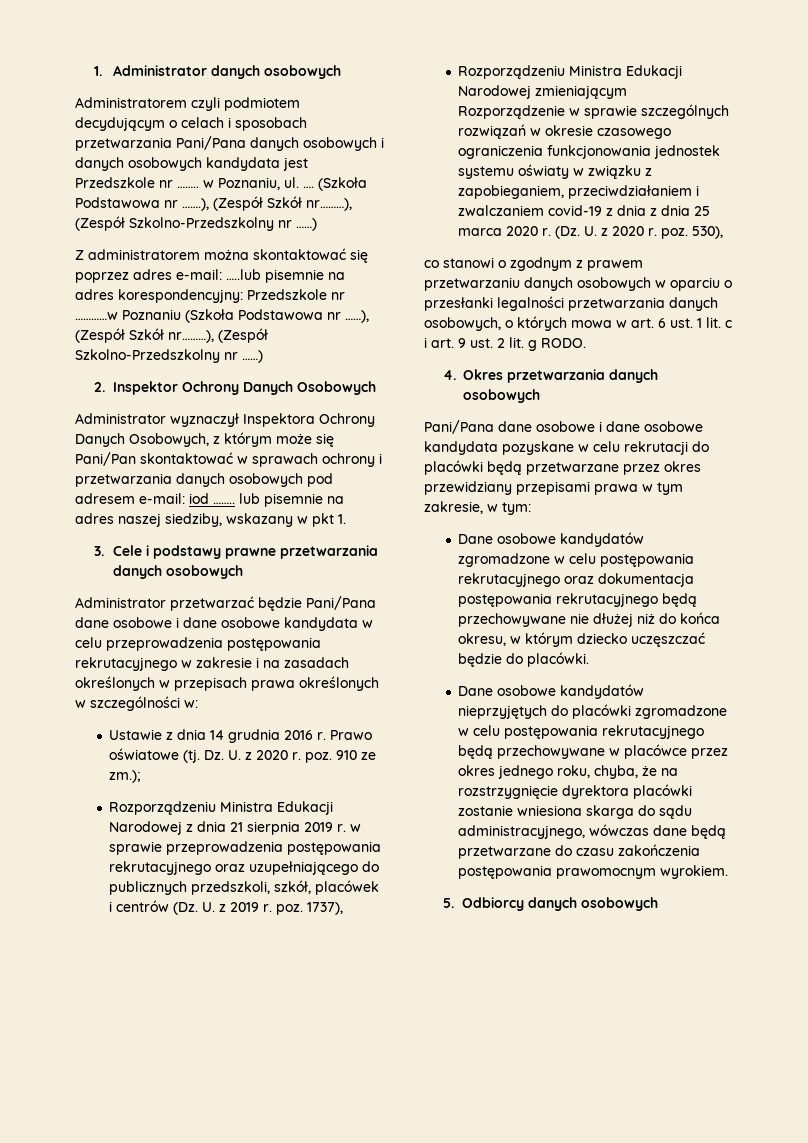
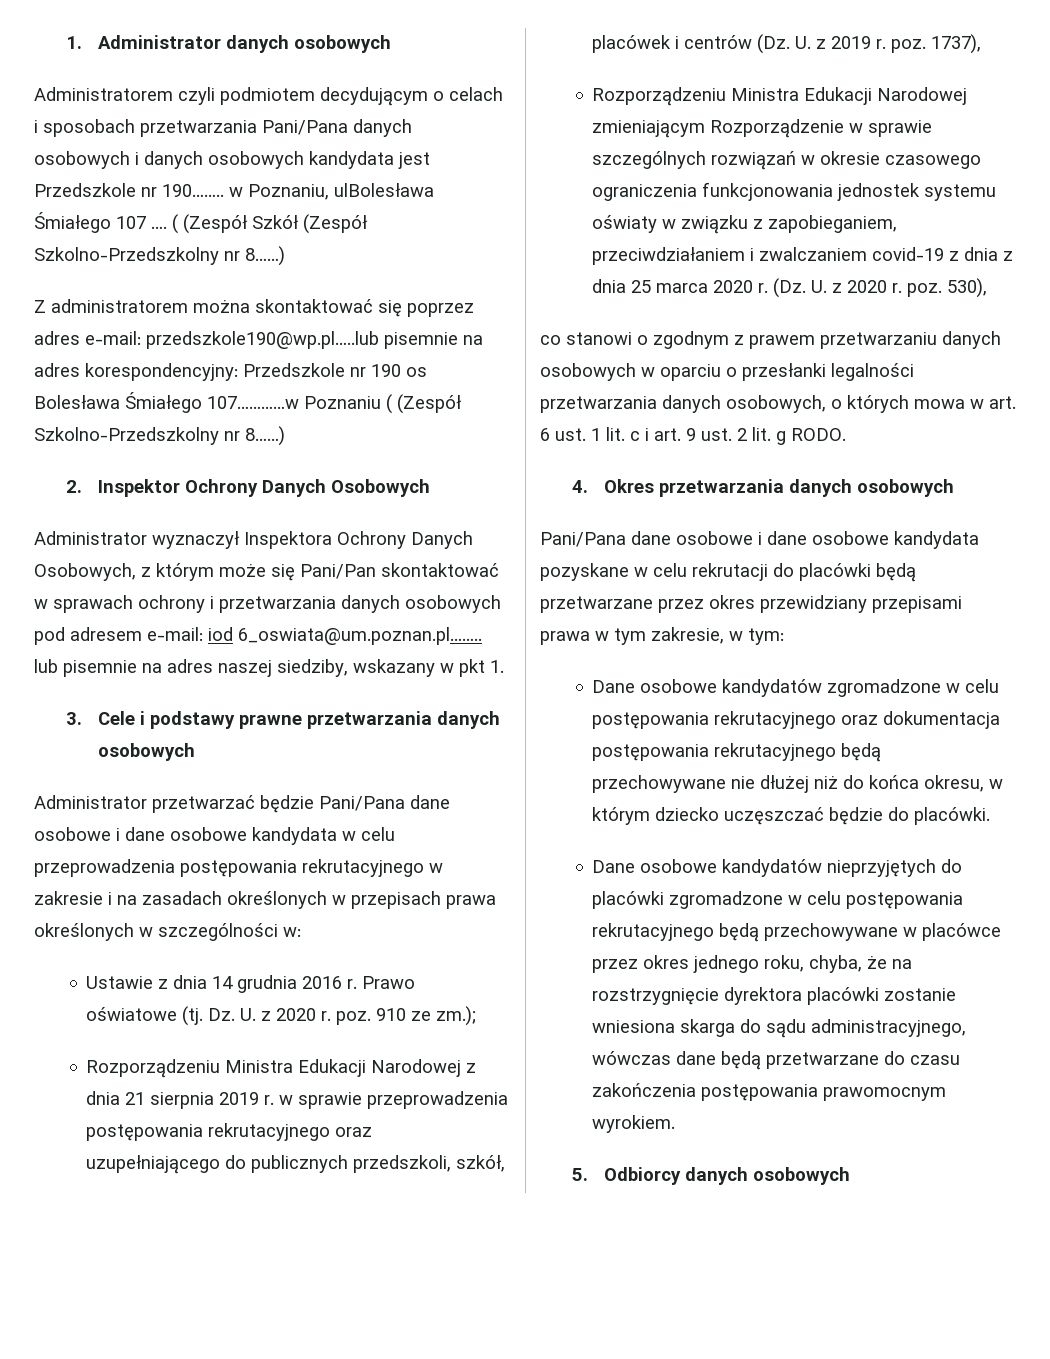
[177,186,199,188] …….. -> [162,184,224,197] 190……..
[284,177,367,191] [75,196,352,211] [75,216,317,231] ul. …. (Szkoła Podstawowa nr …….), (Zespół Szkół nr………), (Zespół Szkolno-Przedszkolny nr ……) -> [334,183,434,197] [34,212,368,234] [34,246,285,266] ulBolesława Śmiałego 107 …. ( (Zespół Szkół (Zespół Szkolno-Przedszkolny nr 8……)
[226,269,261,280] …..lub -> [146,331,379,349] przedszkole190@wp.pl…..lub
[75,309,369,323] [75,328,268,343] [75,349,263,363] …………w Poznaniu (Szkoła Podstawowa nr ……), (Zespół Szkół nr………), (Zespół Szkolno-Przedszkolny nr ……) -> [371,364,427,377] [34,392,462,414] [34,426,285,446] 190 os Bolesława Śmiałego 107…………w Poznaniu ( (Zespół Szkolno-Przedszkolny nr 8……)
[213,502,235,504] …….. -> [238,627,482,645] 6_oswiata@um.poznan.pl……..

